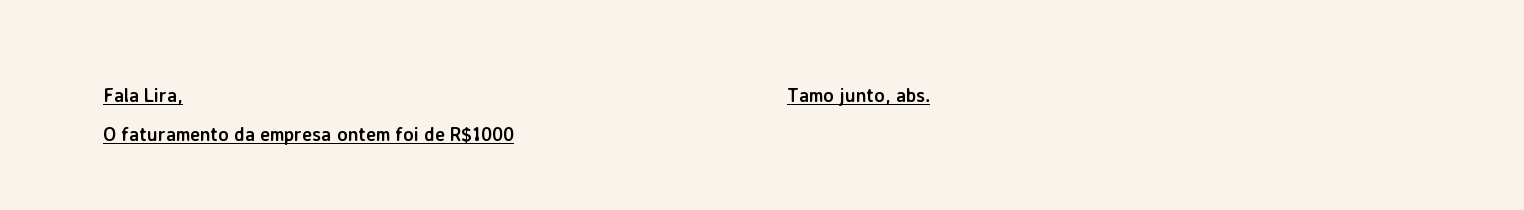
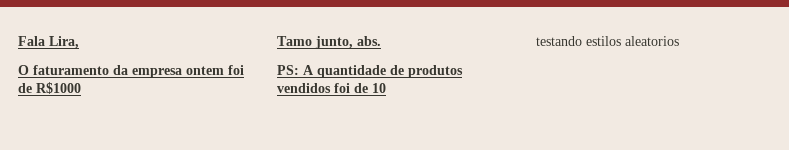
(931, 95) none -> [277,65,463,78] [277,83,386,93] [536,36,679,46] // PS: A quantidade de produtos vendidos foi de 10 // testando estilos aleatorios

